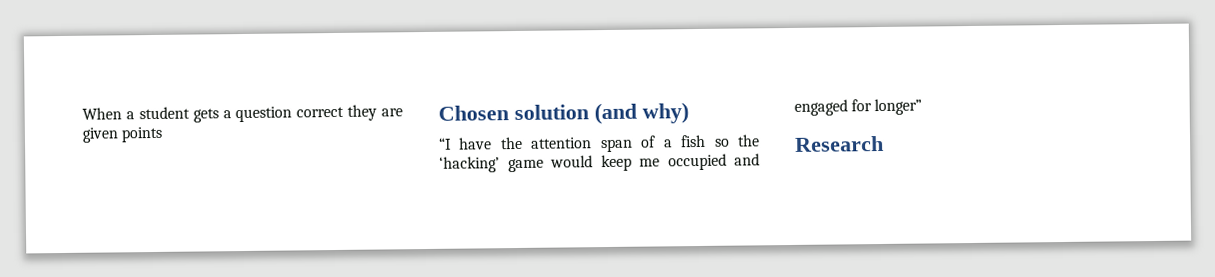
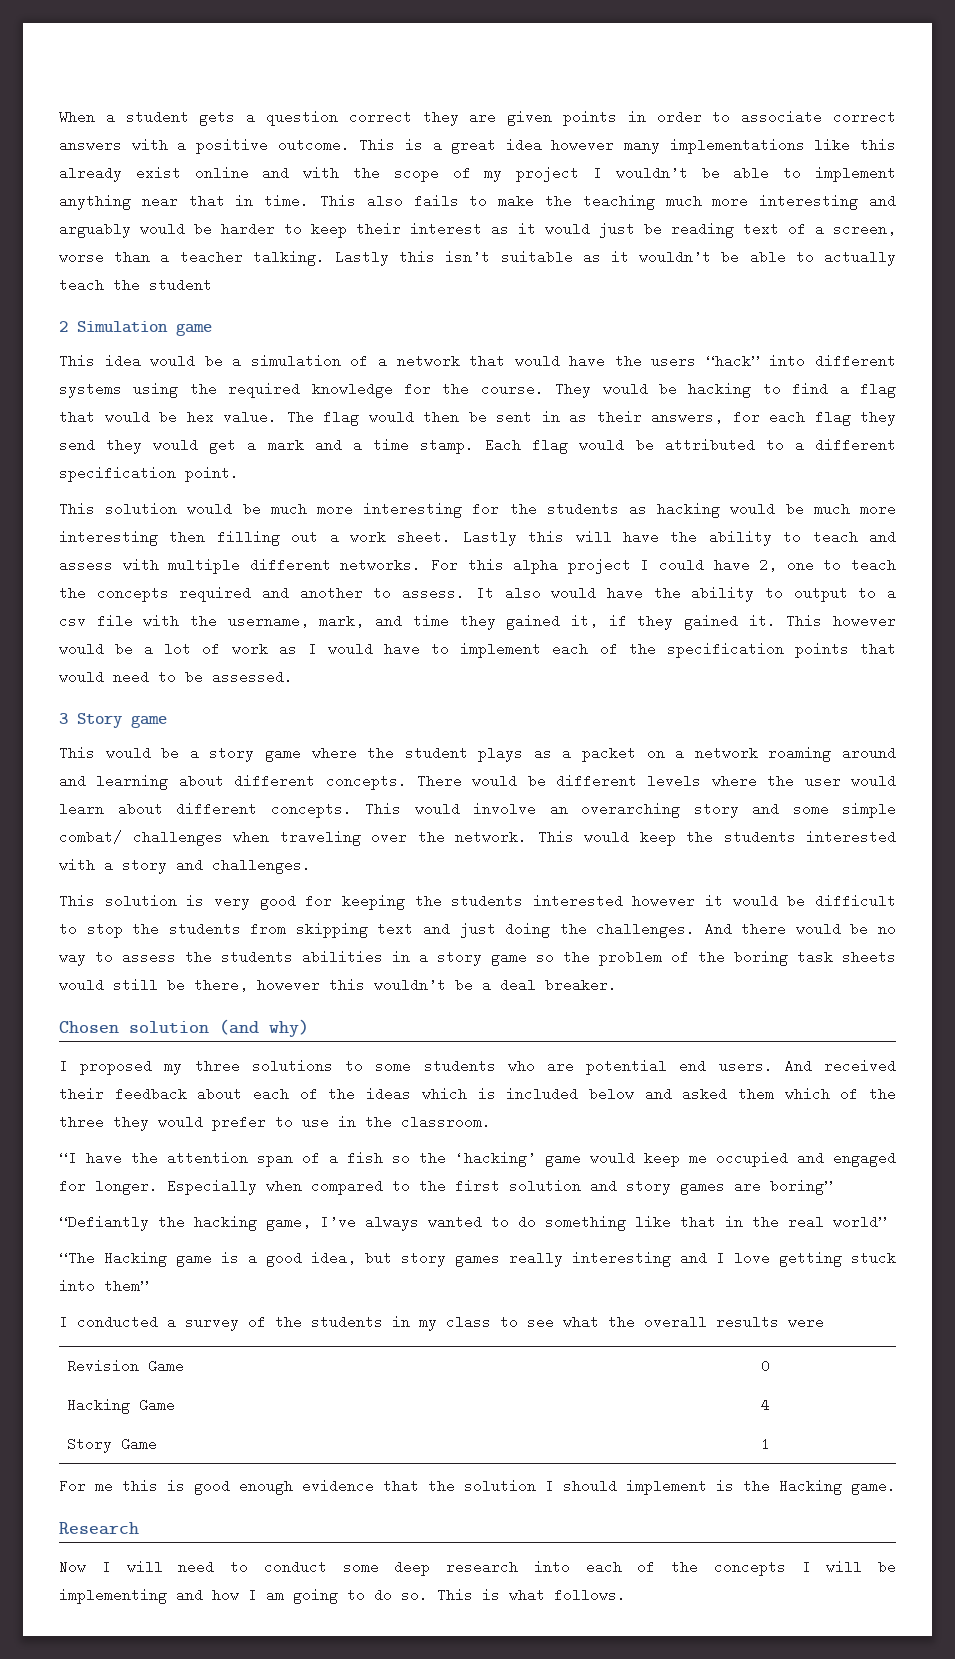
[438,102,689,125] // Chosen solution (and why) -> [627,110,896,124] [59,138,896,154] [59,166,896,182] [59,194,896,210] [59,222,896,238] [59,250,897,266] [59,278,212,292] [59,321,212,336] [59,354,896,368] [59,382,896,398] [59,410,896,426] [59,438,897,454] [59,466,239,482] [59,502,897,518] [59,530,896,546] [59,558,897,574] [59,586,896,602] [59,614,896,630] [59,642,897,658] [59,670,293,684] [59,713,167,728] [59,746,897,762] [59,774,896,790] [59,802,896,818] [59,830,896,846] [59,858,311,874] [59,894,896,910] [59,922,896,938] [59,950,896,966] [59,978,617,992] [59,1019,309,1037] [59,1059,896,1075] [59,1087,896,1101] [59,1115,491,1131] in order to associate correct answers with a positive outcome. This is a great idea however many implementations like this already exist online and with the scope of my project I wouldn’t be able to implement anything near that in time. This also fails to make the teaching much more interesting and arguably would be harder to keep their interest as it would just be reading text of a screen, worse than a teacher talking. Lastly this isn’t suitable as it wouldn’t be able to actually teach the student // 2 Simulation game // This idea would be a simulation of a network that would have the users “hack” into different systems using the required knowledge for the course. They would be hacking to find a flag that would be hex value. The flag would then be sent in as their answers, for each flag they send they would get a mark and a time stamp. Each flag would be attributed to a different specification point. // This solution would be much more interesting for the students as hacking would be much more interesting then filling out a work sheet. Lastly this will have the ability to teach and assess with multiple different networks. For this alpha project I could have 2, one to teach the concepts required and another to assess. It also would have the ability to output to a csv file with the username, mark, and time they gained it, if they gained it. This however would be a lot of work as I would have to implement each of the specification points that would need to be assessed. // 3 Story game // This would be a story game where the student plays as a packet on a network roaming around and learning about different concepts. There would be different levels where the user would learn about different concepts. This would involve an overarching story and some simple combat/ challenges when traveling over the network. This would keep the students interested with a story and challenges. // This solution is very good for keeping the students interested however it would be difficult to stop the students from skipping text and just doing the challenges. And there would be no way to assess the students abilities in a story game so the problem of the boring task sheets would still be there, however this wouldn’t be a deal breaker. // Chosen solution (and why) // I proposed my three solutions to some students who are potential end users. And received their feedback about each of the ideas which is included below and asked them which of the three they would prefer to use in the classroom.
[874,98,923,116] [794,135,884,152] longer” // Research -> [95,1179,833,1195] [59,1215,887,1231] [59,1251,896,1267] [59,1279,149,1293] [59,1315,824,1331] [67,1359,185,1373] [761,1359,771,1373] [67,1398,176,1414] [761,1398,771,1412] [67,1437,158,1453] [761,1437,771,1451] [59,1479,896,1495] [59,1522,139,1535] [59,1560,896,1576] [59,1588,626,1604] longer. Especially when compared to the first solution and story games are boring” // “Defiantly the hacking game, I’ve always wanted to do something like that in the real world” // “The Hacking game is a good idea, but story games really interesting and I love getting stuck into them” // I conducted a survey of the students in my class to see what the overall results were // Revision Game | 0 // Hacking Game | 4 // Story Game | 1 // For me this is good enough evidence that the solution I should implement is the Hacking game. // Research // Now I will need to conduct some deep research into each of the concepts I will be implementing and how I am going to do so. This is what follows.

